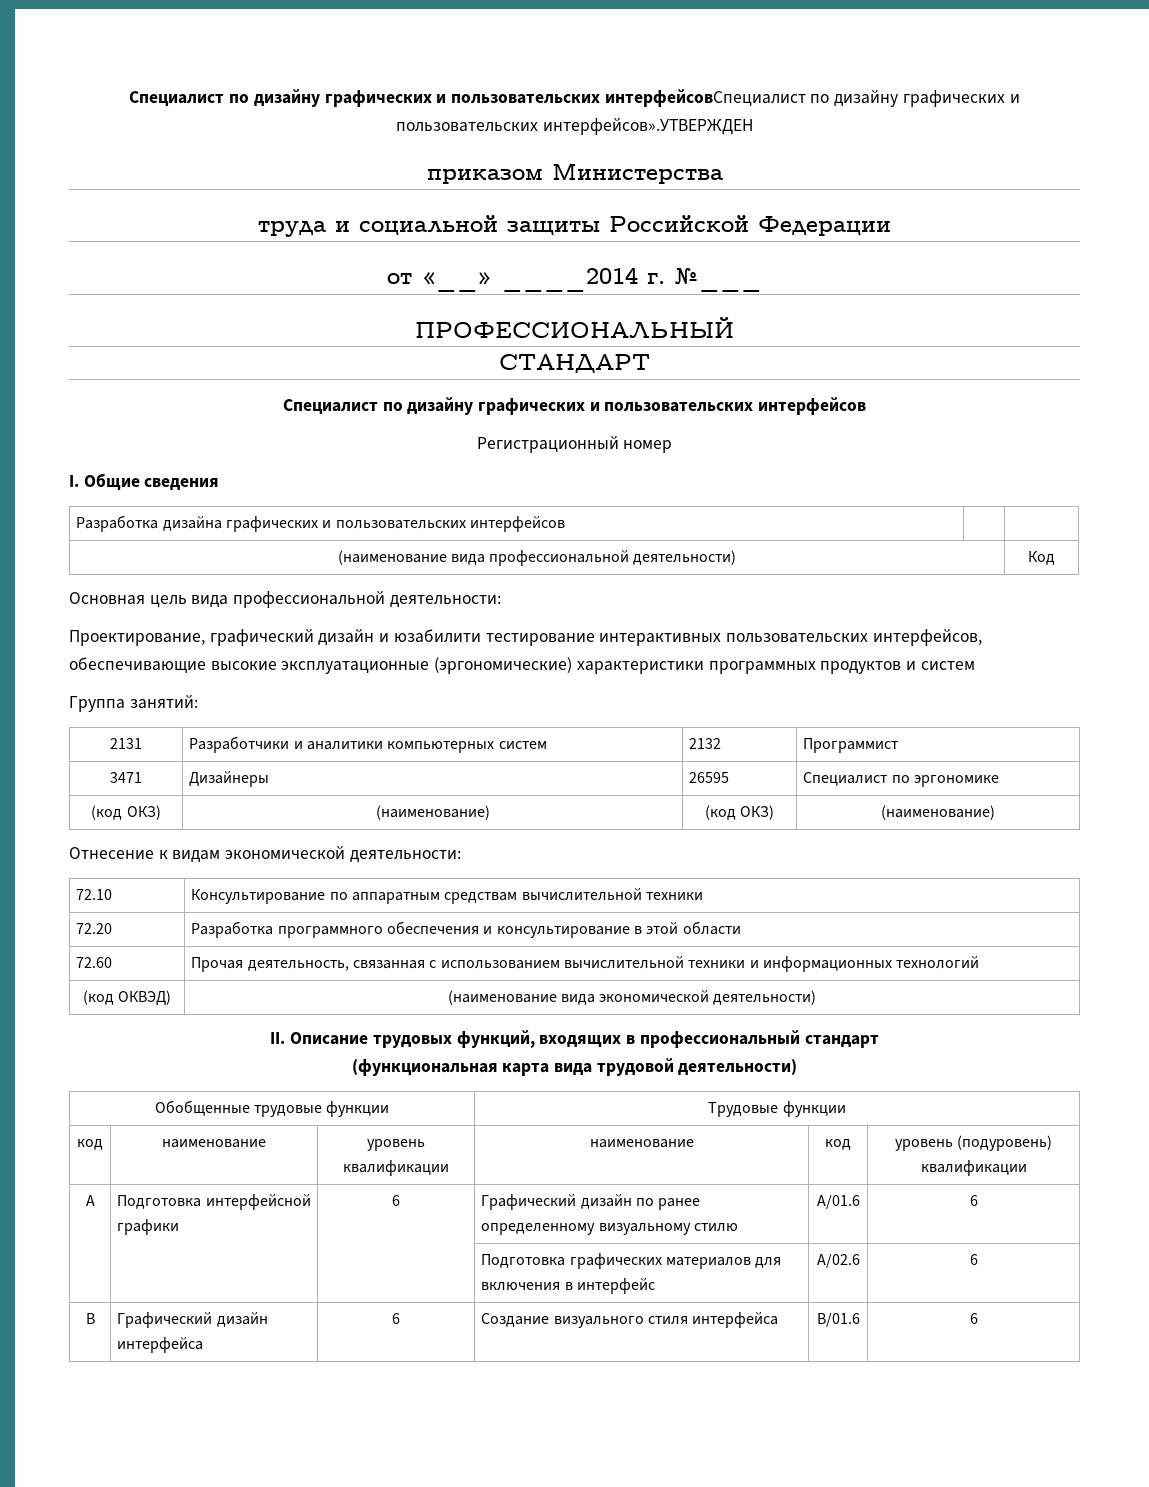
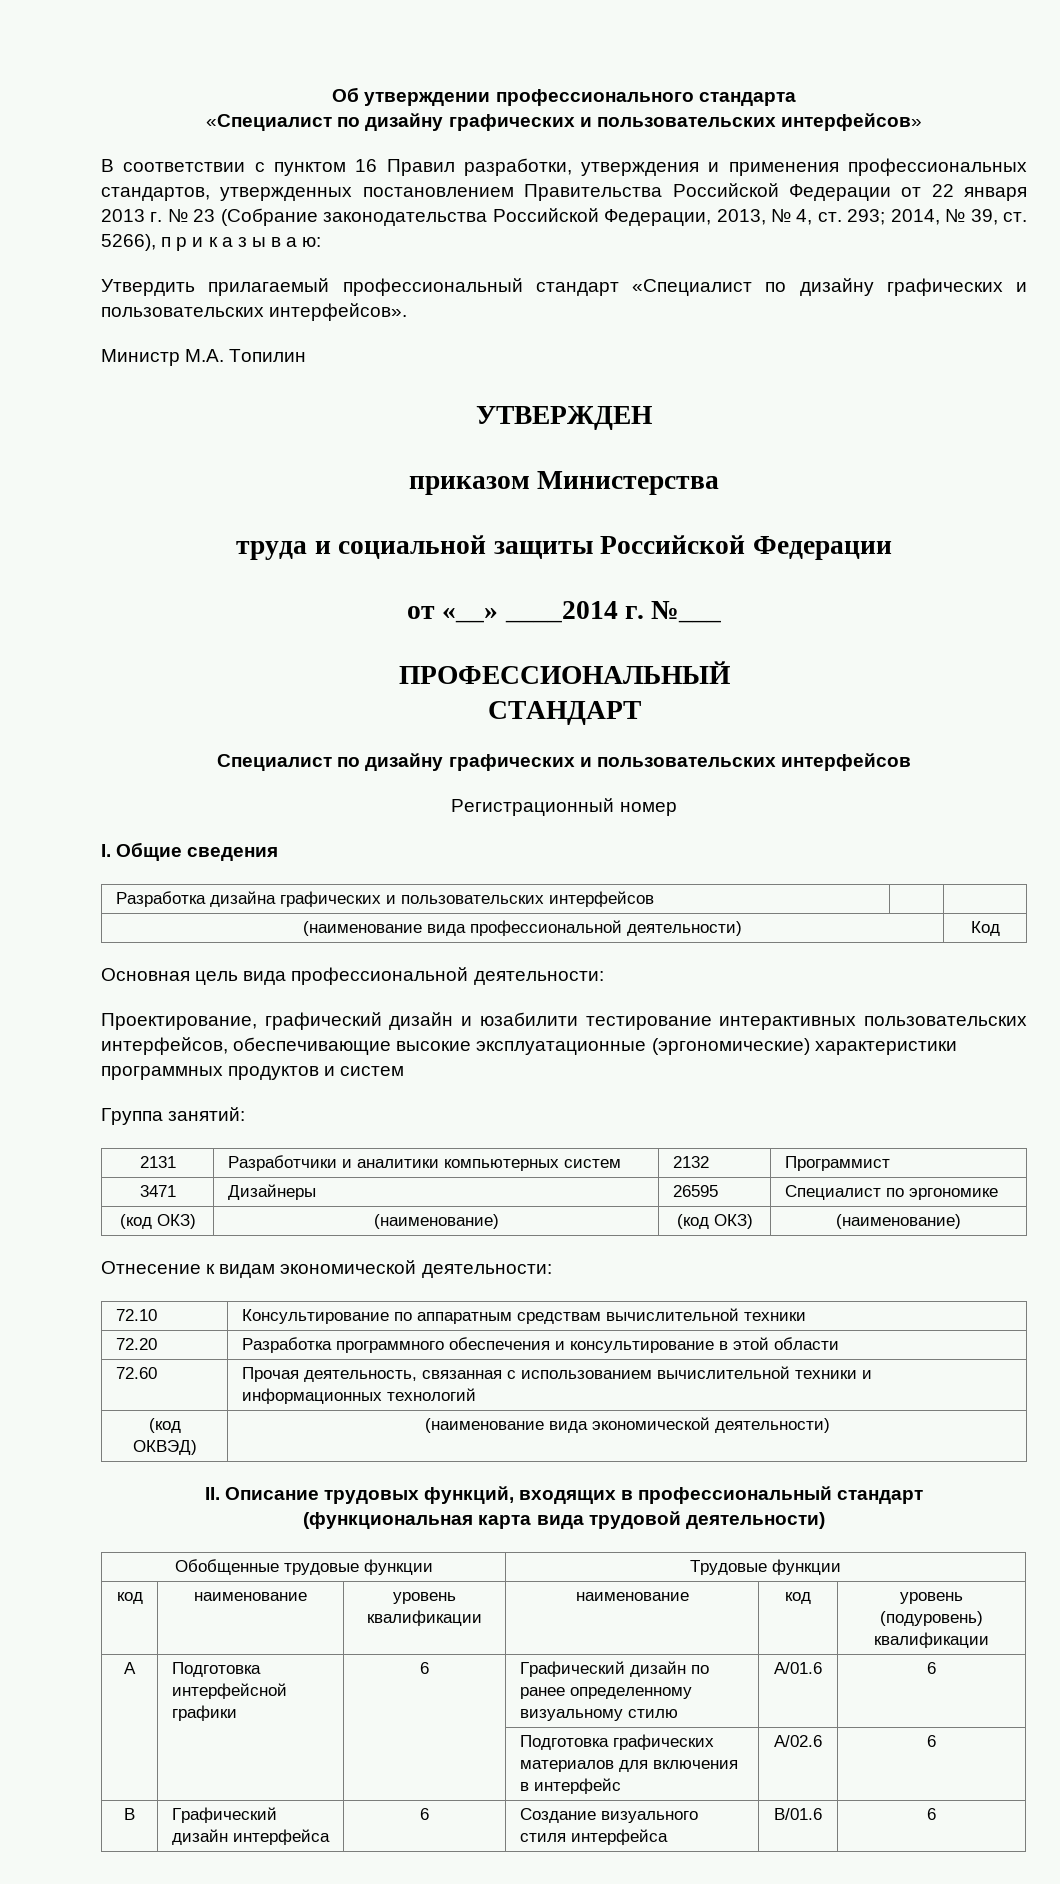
[129,89,1020,107] [396,118,753,135] Специалист по дизайну графических и пользовательских интерфейсовСпециалист по дизайну графических и пользовательских интерфейсов».УТВЕРЖДЕН -> [332,87,796,106] [206,113,922,131] [101,158,1027,176] [101,183,1027,201] [101,208,1027,226] [101,234,322,251] [101,278,1027,296] [101,303,408,321] [101,349,307,366] [476,406,652,430] Об утверждении профессионального стандарта // «Специалист по дизайну графических и пользовательских интерфейсов» // В соответствии с пунктом 16 Правил разработки, утверждения и применения профессиональных стандартов, утвержденных постановлением Правительства Российской Федерации от 22 января 2013 г. № 23 (Собрание законодательства Российской Федерации, 2013, № 4, ст. 293; 2014, № 39, ст. 5266), п р и к а з ы в а ю: // Утвердить прилагаемый профессиональный стандарт «Специалист по дизайну графических и пользовательских интерфейсов». // Министр М.А. Топилин // УТВЕРЖДЕН

